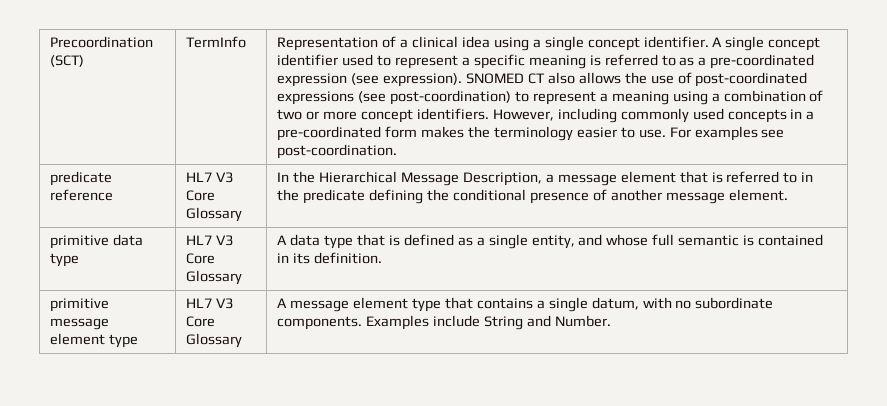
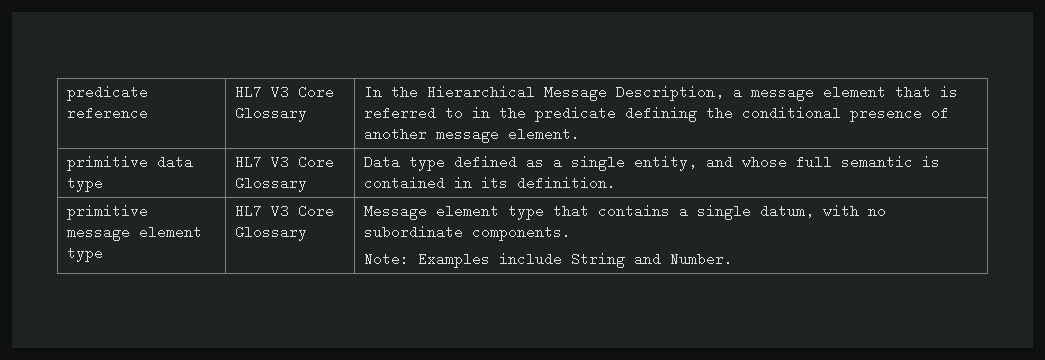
[50,36,154,48] [50,55,85,67] [186,36,247,48] [277,36,821,51] [277,54,815,69] [277,72,808,87] [277,90,824,105] [277,108,815,123] [277,126,785,141] [277,144,398,159] Precoordination (SCT) | TermInfo | Representation of a clinical idea using a single concept identifier. A single concept identifier used to represent a specific meaning is referred to as a pre-coordinated expression (see expression). SNOMED CT also allows the use of post-coordinated expressions (see post-coordination) to represent a meaning using a combination of two or more concept identifiers. However, including commonly used concepts in a pre-coordinated form makes the terminology easier to use. For examples see post-coordination. // -> (66, 93) none
[277,234,400,249] A data type that is -> [363,155,445,171] Data type
[277,298,350,312] A message -> [363,204,427,220] Message
(363, 323) none -> [363,252,409,266] // Note:

